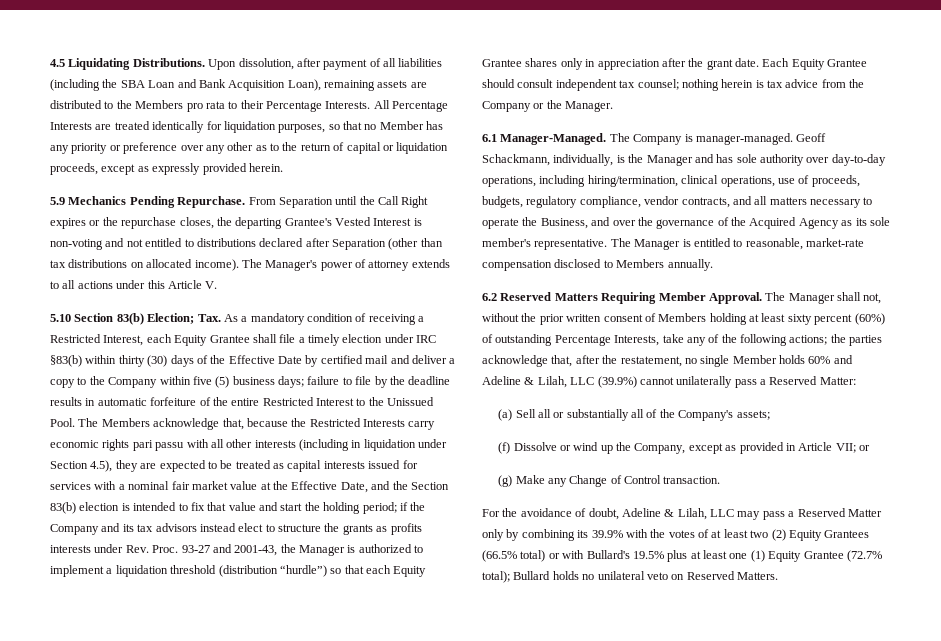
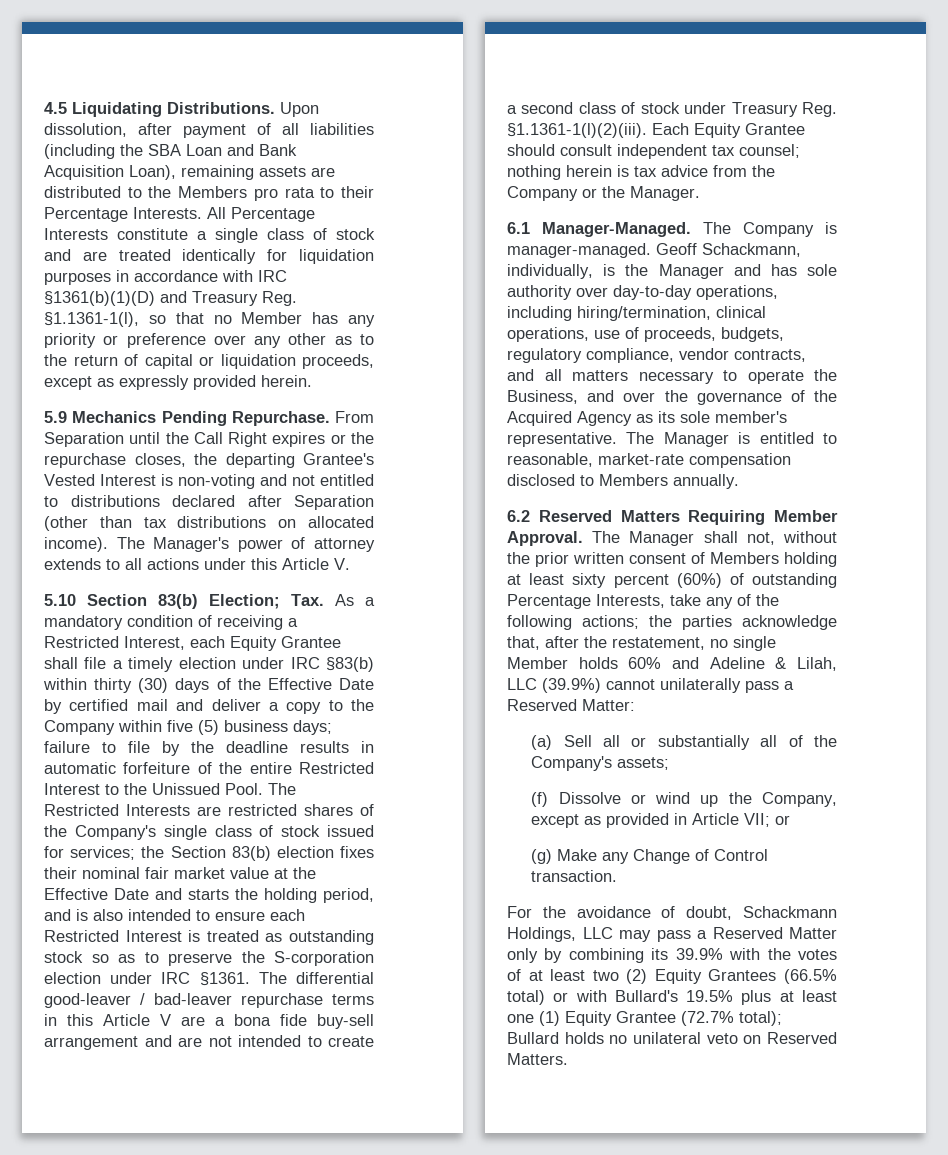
(92, 126) none -> [117,228,375,243] [44,249,71,261] constitute a single class of stock and
[278,124,326,133] purposes, -> [44,270,287,285] [44,291,297,306] [44,312,139,327] purposes in accordance with IRC §1361(b)(1)(D) and Treasury Reg. §1.1361-1(l),
[101,418,436,430] [50,439,448,451] [50,460,418,472] [50,481,125,490] Members acknowledge that, because the Restricted Interests carry economic rights pari passu with all other interests (including in liquidation under Section 4.5), they are expected to be treated as capital interests issued for services with a -> [44,804,374,816] [44,825,375,840] [44,846,374,861] [44,867,77,879] Restricted Interests are restricted shares of the Company's single class of stock issued for services; the Section 83(b) election fixes their
[340,481,449,493] [50,502,426,514] [50,523,422,535] [50,544,424,556] [50,565,427,577] [482,58,759,70] Date, and the Section 83(b) election is intended to fix that value and start the holding period; if the Company and its tax advisors instead elect to structure the grants as profits interests under Rev. Proc. 93-27 and 2001-43, the Manager is authorized to implement a liquidation threshold (distribution “hurdle”) so that each Equity Grantee shares only in appreciation after the grant date. -> [114,888,374,903] [44,909,305,921] [44,930,374,945] [44,951,374,966] [44,972,374,986] [44,993,374,1008] [44,1014,374,1029] [44,1035,374,1050] [507,102,837,117] [507,123,647,138] Date and starts the holding period, and is also intended to ensure each Restricted Interest is treated as outstanding stock so as to preserve the S-corporation election under IRC §1361. The differential good-leaver / bad-leaver repurchase terms in this Article V are a bona fide buy-sell arrangement and are not intended to create a second class of stock under Treasury Reg. §1.1361-1(l)(2)(iii).
[621,508,707,520] Adeline & Lilah, -> [743,906,837,918] [507,927,576,942] Schackmann Holdings,

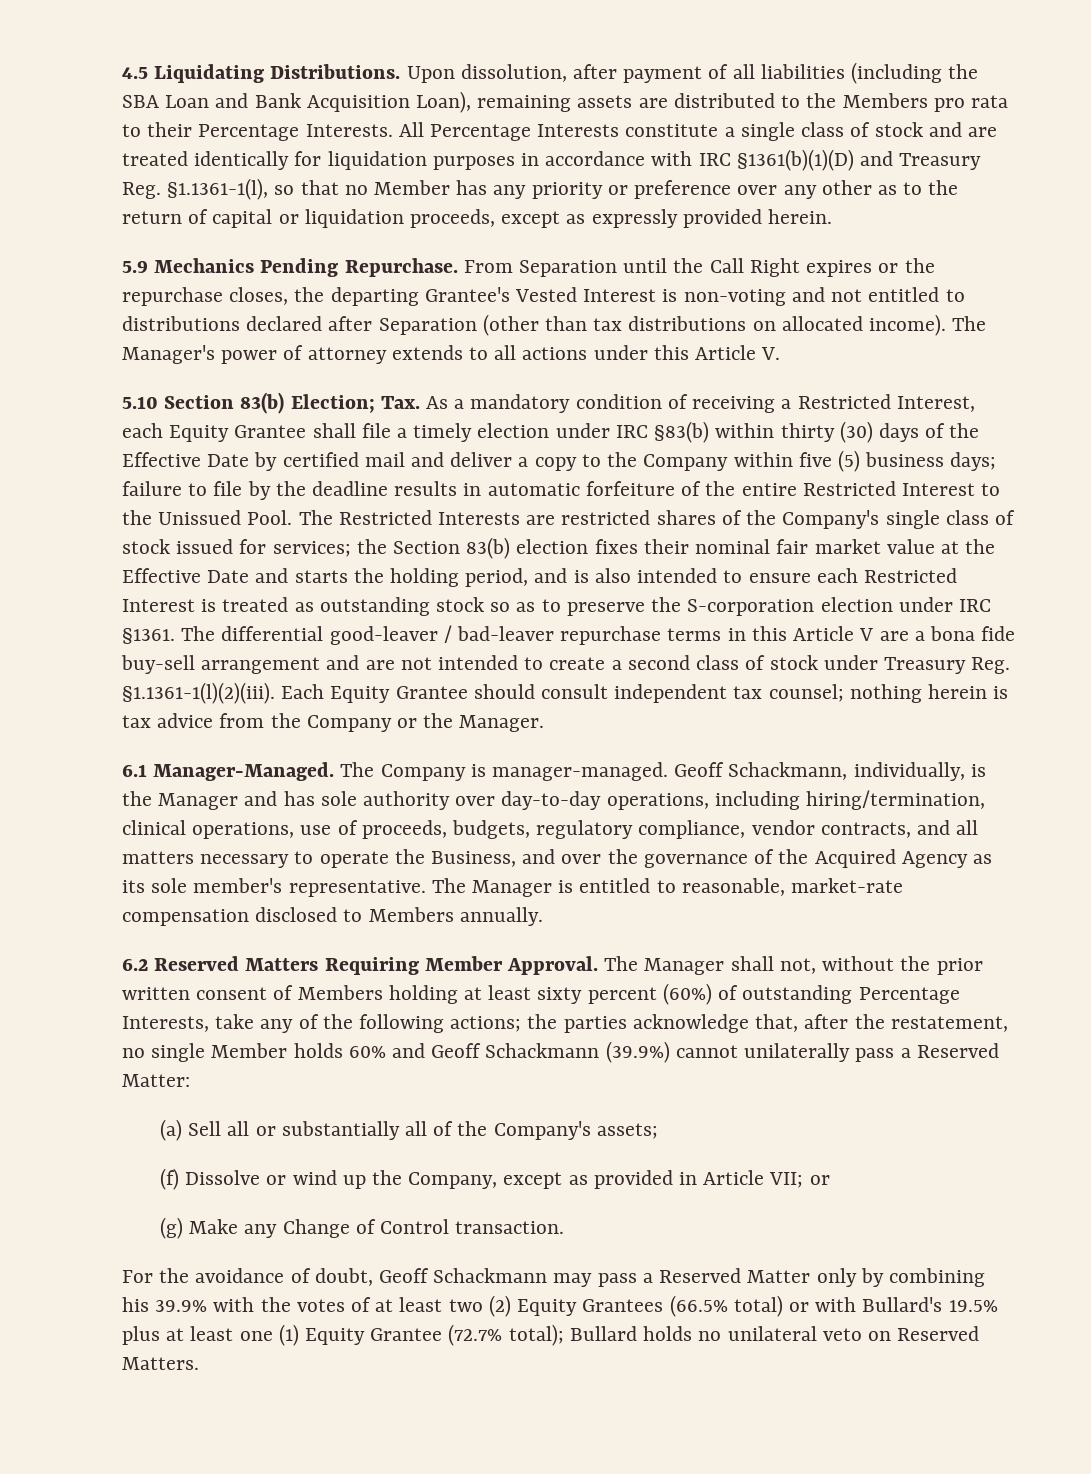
[709,657,837,671] [507,678,537,690] Adeline & Lilah, LLC -> [431,1043,600,1058] Geoff Schackmann
[743,906,837,918] [507,927,613,942] Schackmann Holdings, LLC -> [379,1268,548,1283] Geoff Schackmann
[651,948,669,960] its -> [122,1297,149,1312] his

